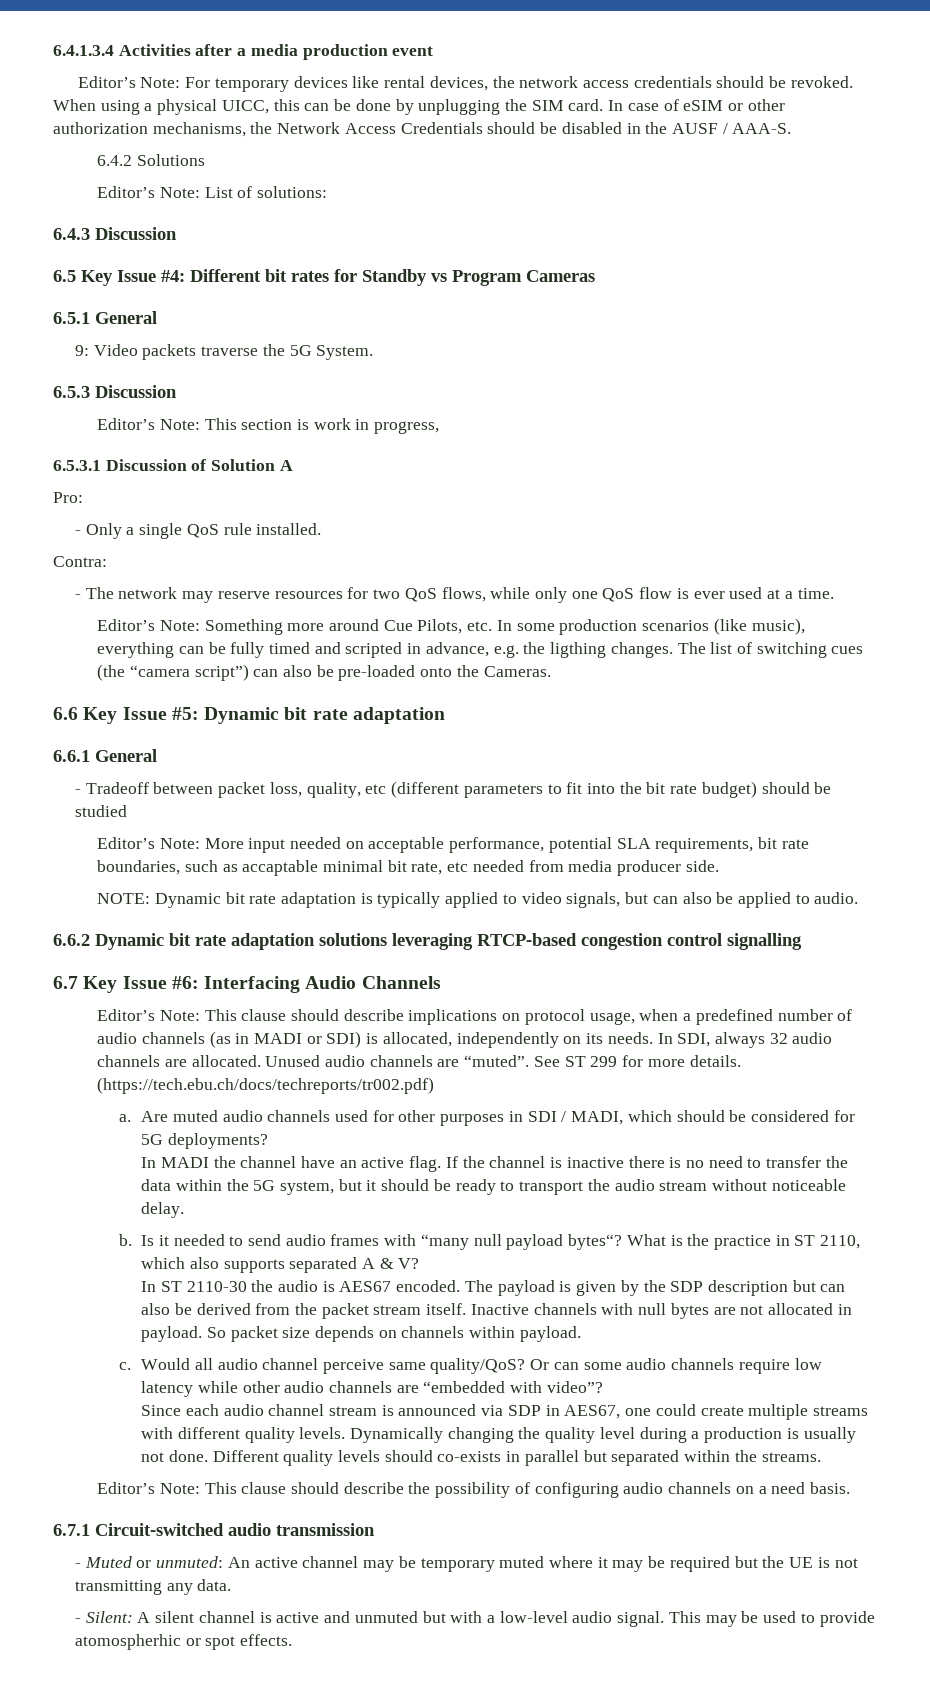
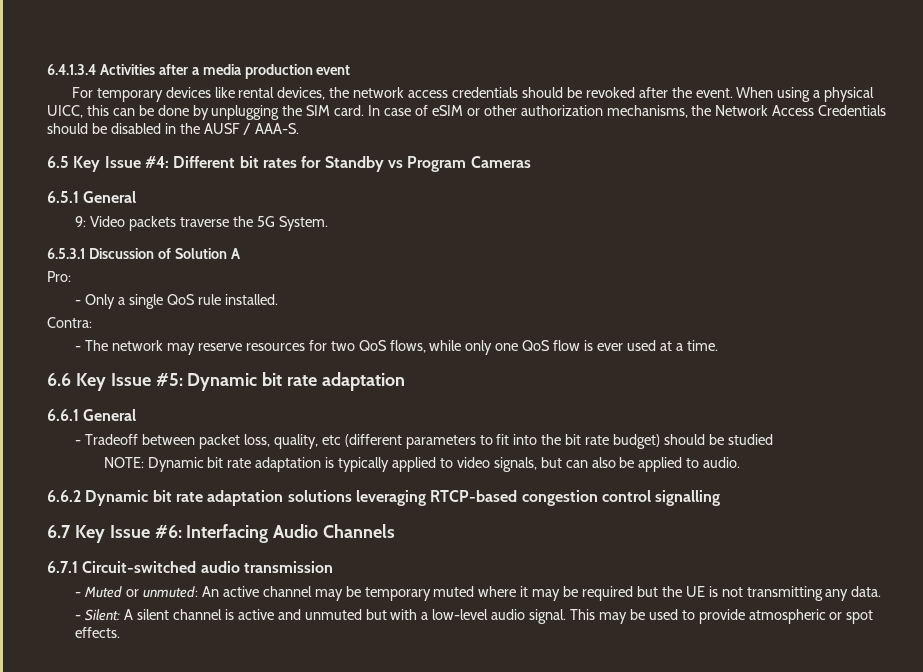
[77,76,181,88] Editor’s Note: -> (351, 70) none
[790,76,853,88] revoked. -> [585,87,733,98] revoked after the event.
[97,154,205,166] [97,186,327,198] [53,227,177,240] // 6.4.2 Solutions // Editor’s Note: List of solutions: // 6.4.3 Discussion -> (300, 128) none
[53,385,177,398] [97,418,440,434] // 6.5.3 Discussion // Editor’s Note: This section is work in progress, -> (328, 223) none
[97,618,805,635] [97,642,864,658] [97,664,551,681] // Editor’s Note: Something more around Cue Pilots, etc. In some production scenarios (like music), everything can be fully timed and scripted in advance, e.g. the ligthing changes. The list of switching cues (the “camera script”) can also be pre-loaded onto the Cameras. -> (718, 345) none
[97,837,809,853] [97,860,719,876] // Editor’s Note: More input needed on acceptable performance, potential SLA requirements, bit rate boundaries, such as accaptable minimal bit rate, etc needed from media producer side. -> (773, 439) none
[97,1009,853,1025] [97,1031,833,1048] [97,1055,741,1067] [97,1077,435,1094] [119,1110,855,1126] [141,1133,268,1149] [141,1156,848,1172] [141,1179,846,1195] [141,1202,185,1218] [119,1234,861,1250] [141,1257,420,1273] [141,1280,846,1296] [141,1303,852,1319] [141,1326,581,1342] [119,1358,822,1374] [141,1381,603,1397] [141,1404,869,1420] [141,1427,856,1443] [141,1450,821,1466] [97,1482,850,1498] // Editor’s Note: This clause should describe implications on protocol usage, when a predefined number of audio channels (as in MADI or SDI) is allocated, independently on its needs. In SDI, always 32 audio channels are allocated. Unused audio channels are “muted”. See ST 299 for more details. (https://tech.ebu.ch/docs/techreports/tr002.pdf) // a. Are muted audio channels used for other purposes in SDI / MADI, which should be considered for 5G deployments? // In MADI the channel have an active flag. If the channel is inactive there is no need to transfer the data within the 5G system, but it should be ready to transport the audio stream without noticeable delay. // b. Is it needed to send audio frames with “many null payload bytes“? What is the practice in ST 2110, which also supports separated A & V? // In ST 2110-30 the audio is AES67 encoded. The payload is given by the SDP description but can also be derived from the packet stream itself. Inactive channels with null bytes are not allocated in payload. So packet size depends on channels within payload. // c. Would all audio channel perceive same quality/QoS? Or can some audio channels require low latency while other audio channels are “embedded with video”? // Since each audio channel stream is announced via SDP in AES67, one could create multiple streams with different quality levels. Dynamically changing the quality level during a production is usually not done. Different quality levels should co-exists in parallel but separated within the streams. // Editor’s Note: This clause should describe the possibility of configuring audio channels on a need basis. -> (396, 531) none
[75,1634,182,1650] atomospherhic -> [748,609,826,624] atmospheric

